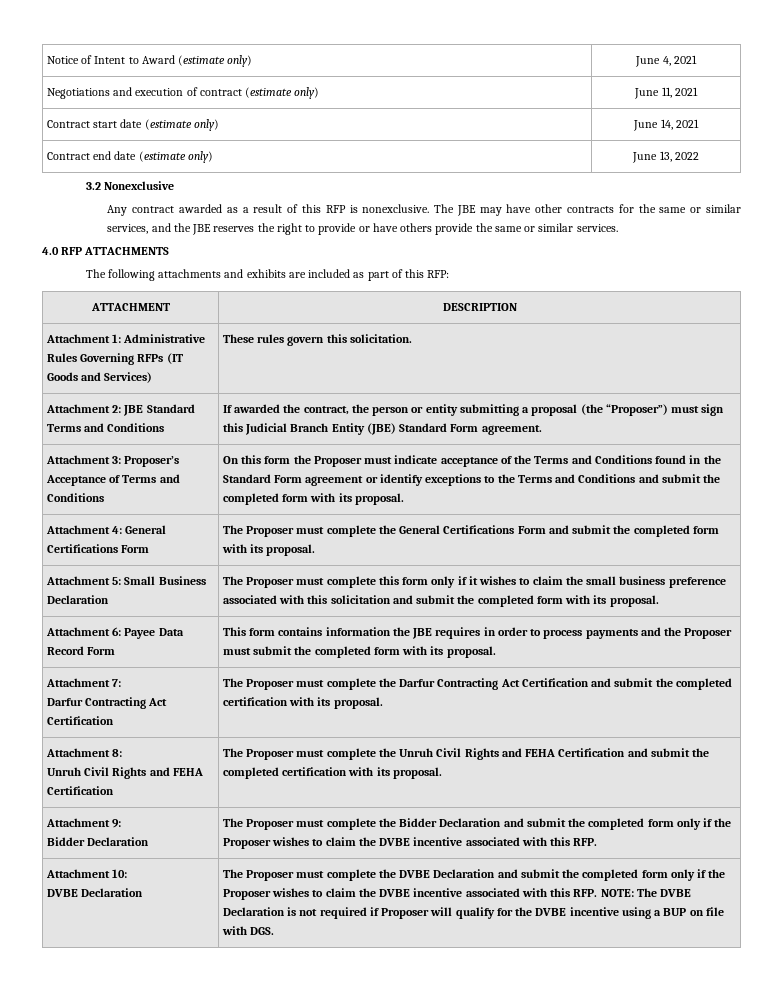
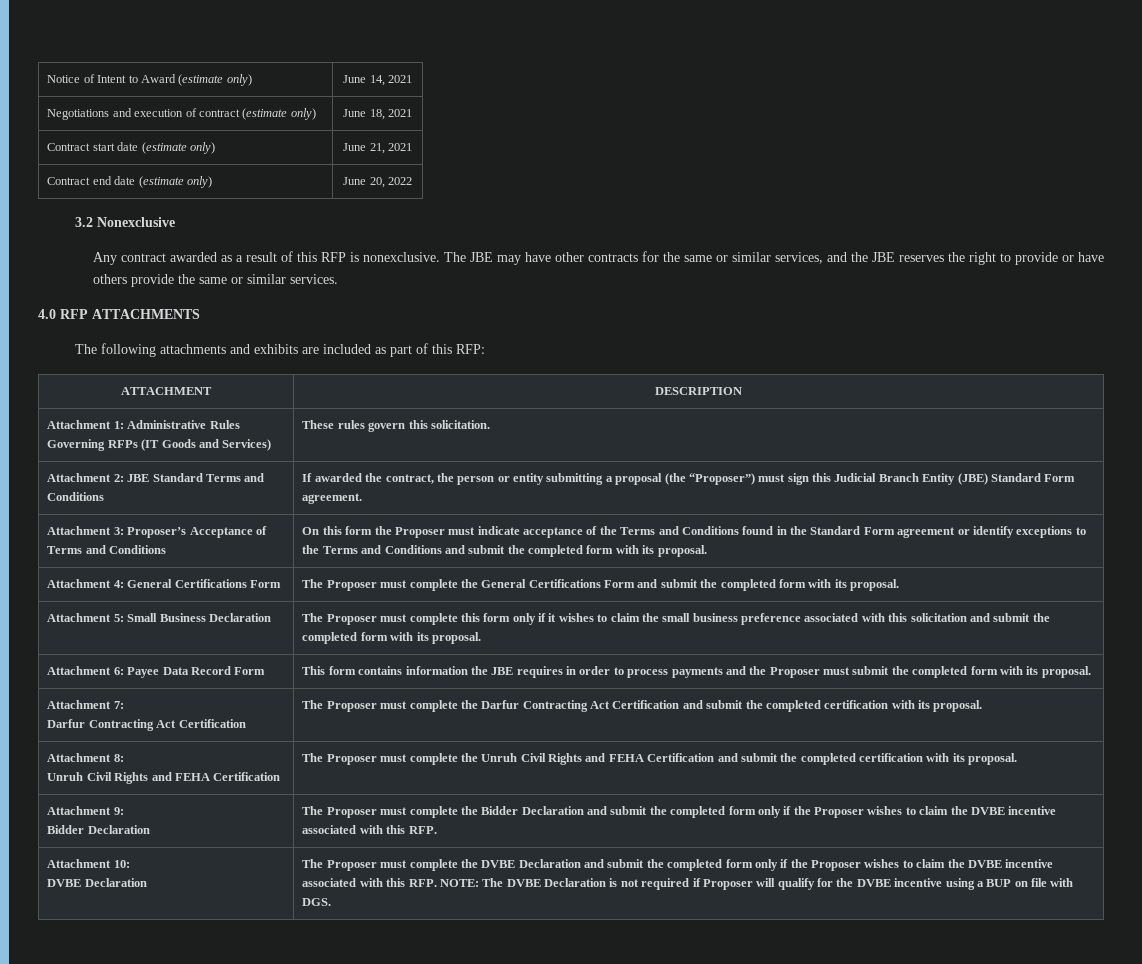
[662,56,671,66] 4, -> [369,75,385,86] 14,
[661,87,672,98] 11, -> [369,109,385,120] 18,
[660,119,673,130] 14, -> [369,143,385,154] 21,
[659,151,672,162] 13, -> [369,177,385,188] 20,

